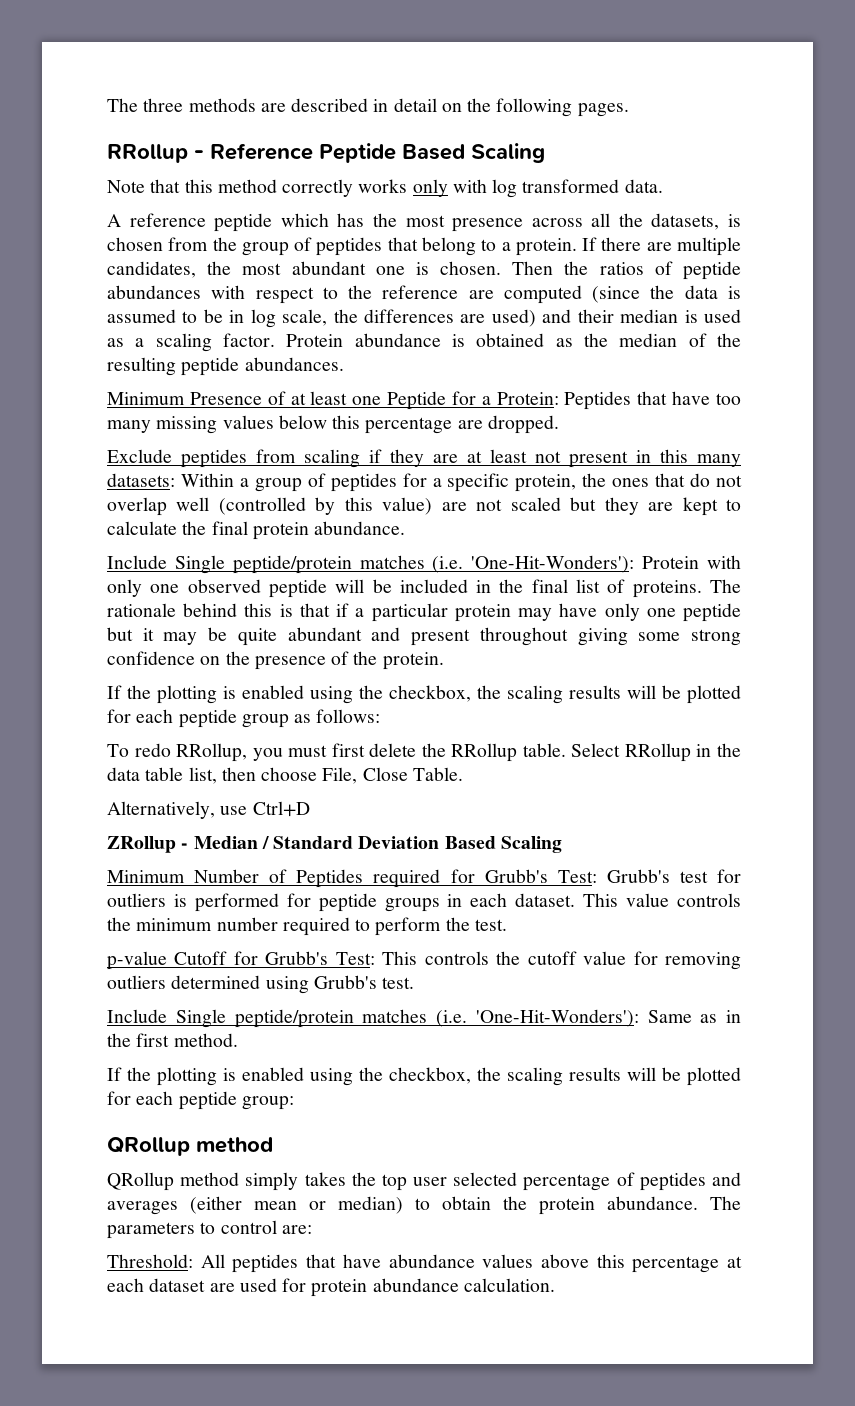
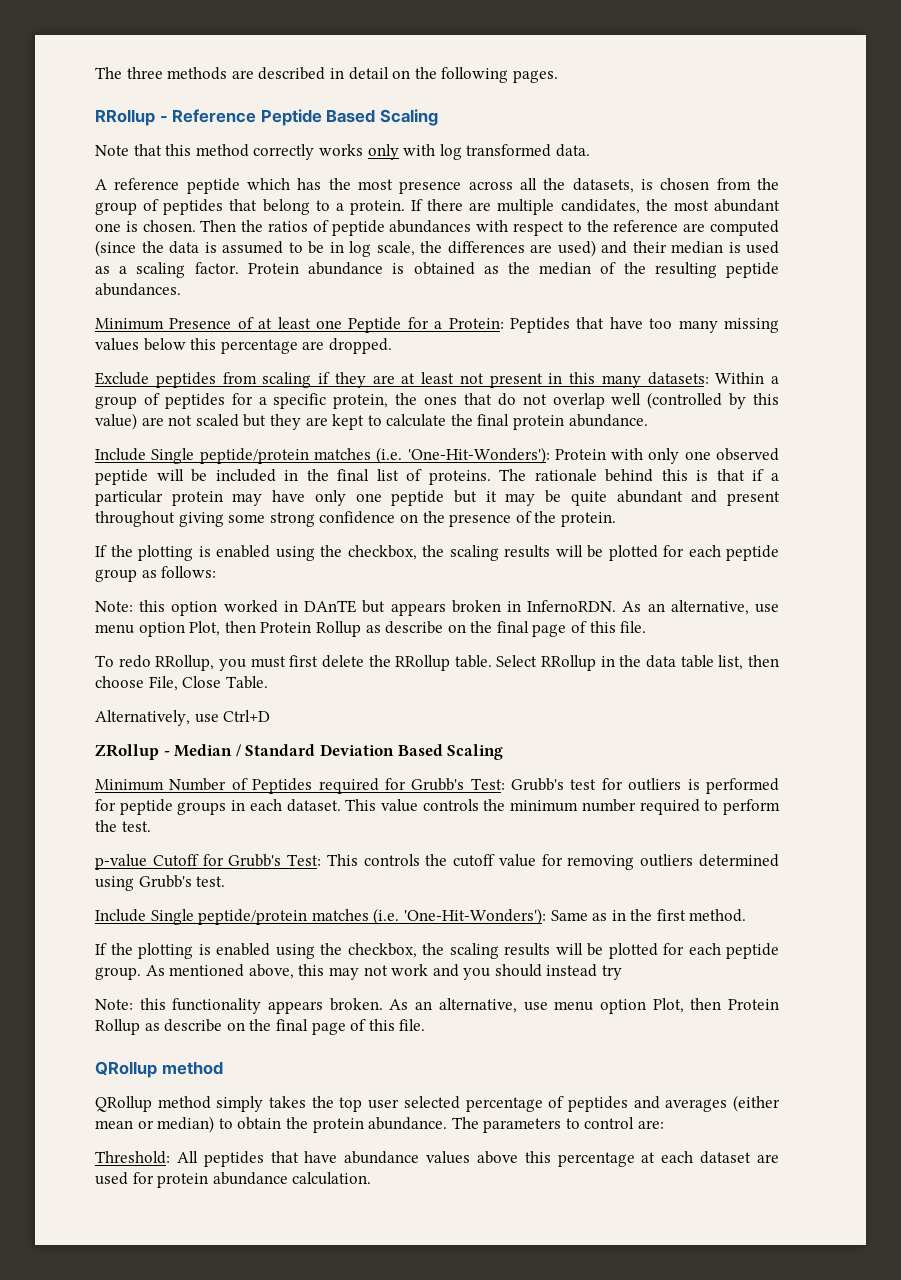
(381, 716) none -> [95,600,779,616] [95,621,647,637] // Note: this option worked in DAnTE but appears broken in InfernoRDN. As an alternative, use menu option Plot, then Protein Rollup as describe on the final page of this file.
[241,1096,294,1110] group: -> [95,964,623,980] [95,998,779,1014] [95,1019,426,1035] group. As mentioned above, this may not work and you should instead try // Note: this functionality appears broken. As an alternative, use menu option Plot, then Protein Rollup as describe on the final page of this file.

